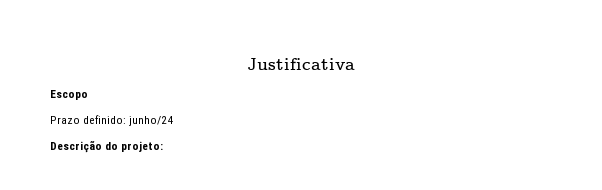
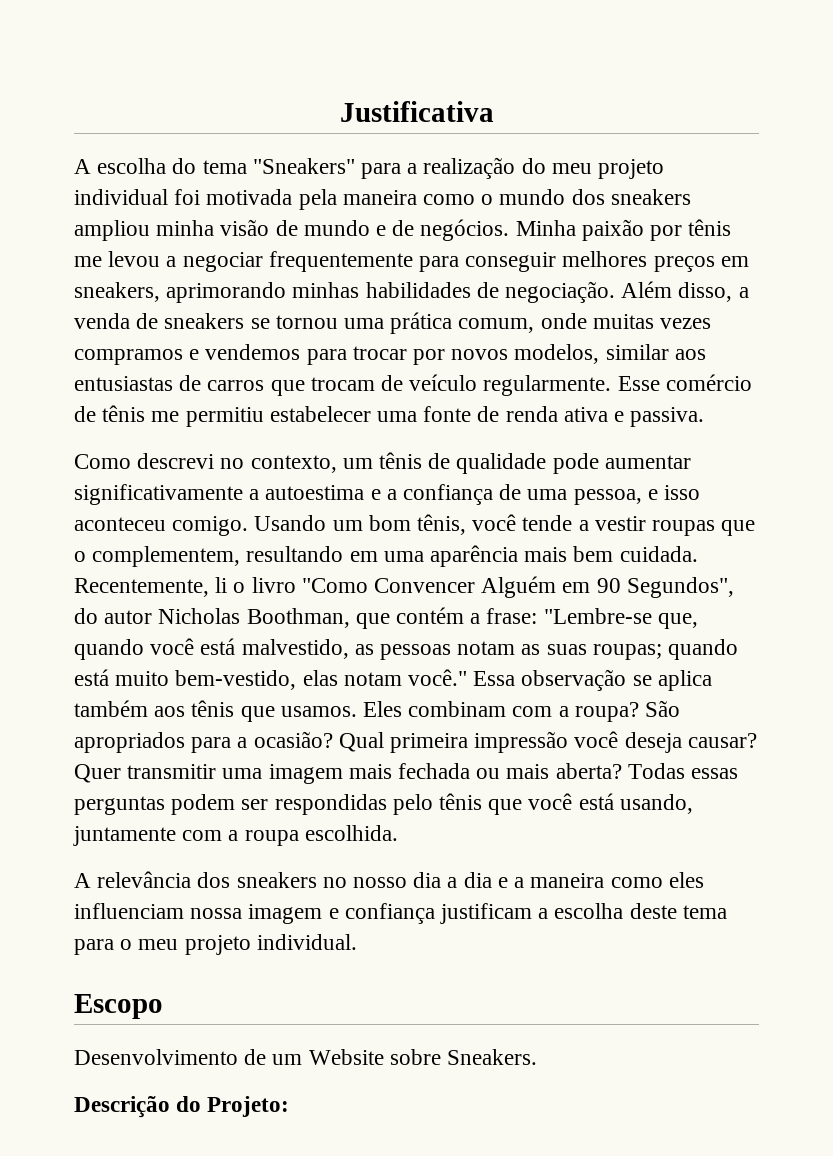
[50,90,88,100] [50,115,174,126] Escopo // Prazo definido: junho/24 -> [74,157,665,179] [74,189,691,210] [74,219,732,241] [74,251,749,272] [74,281,749,303] [74,312,712,334] [74,344,706,365] [74,374,752,396] [74,405,705,427] [74,452,691,474] [74,484,701,505] [74,514,756,536] [74,545,698,567] [74,576,734,598] [74,607,698,629] [74,638,739,660] [74,669,712,691] [74,700,681,722] [74,731,757,753] [74,763,739,784] [74,793,693,815] [73,825,398,846] [74,871,704,888] [74,903,727,924] [74,934,357,955] [74,994,163,1019] [74,1049,538,1065] A escolha do tema "Sneakers" para a realização do meu projeto individual foi motivada pela maneira como o mundo dos sneakers ampliou minha visão de mundo e de negócios. Minha paixão por tênis me levou a negociar frequentemente para conseguir melhores preços em sneakers, aprimorando minhas habilidades de negociação. Além disso, a venda de sneakers se tornou uma prática comum, onde muitas vezes compramos e vendemos para trocar por novos modelos, similar aos entusiastas de carros que trocam de veículo regularmente. Esse comércio de tênis me permitiu estabelecer uma fonte de renda ativa e passiva. // Como descrevi no contexto, um tênis de qualidade pode aumentar significativamente a autoestima e a confiança de uma pessoa, e isso aconteceu comigo. Usando um bom tênis, você tende a vestir roupas que o complementem, resultando em uma aparência mais bem cuidada. Recentemente, li o livro "Como Convencer Alguém em 90 Segundos", do autor Nicholas Boothman, que contém a frase: "Lembre-se que, quando você está malvestido, as pessoas notam as suas roupas; quando está muito bem-vestido, elas notam você." Essa observação se aplica também aos tênis que usamos. Eles combinam com a roupa? São apropriados para a ocasião? Qual primeira impressão você deseja causar? Quer transmitir uma imagem mais fechada ou mais aberta? Todas essas perguntas podem ser respondidas pelo tênis que você está usando, juntamente com a roupa escolhida. // A relevância dos sneakers no nosso dia a dia e a maneira como eles influenciam nossa imagem e confiança justificam a escolha deste tema para o meu projeto individual. // Escopo // Desenvolvimento de um Website sobre Sneakers.
[121,141,164,152] projeto: -> [207,1096,290,1117] Projeto:

